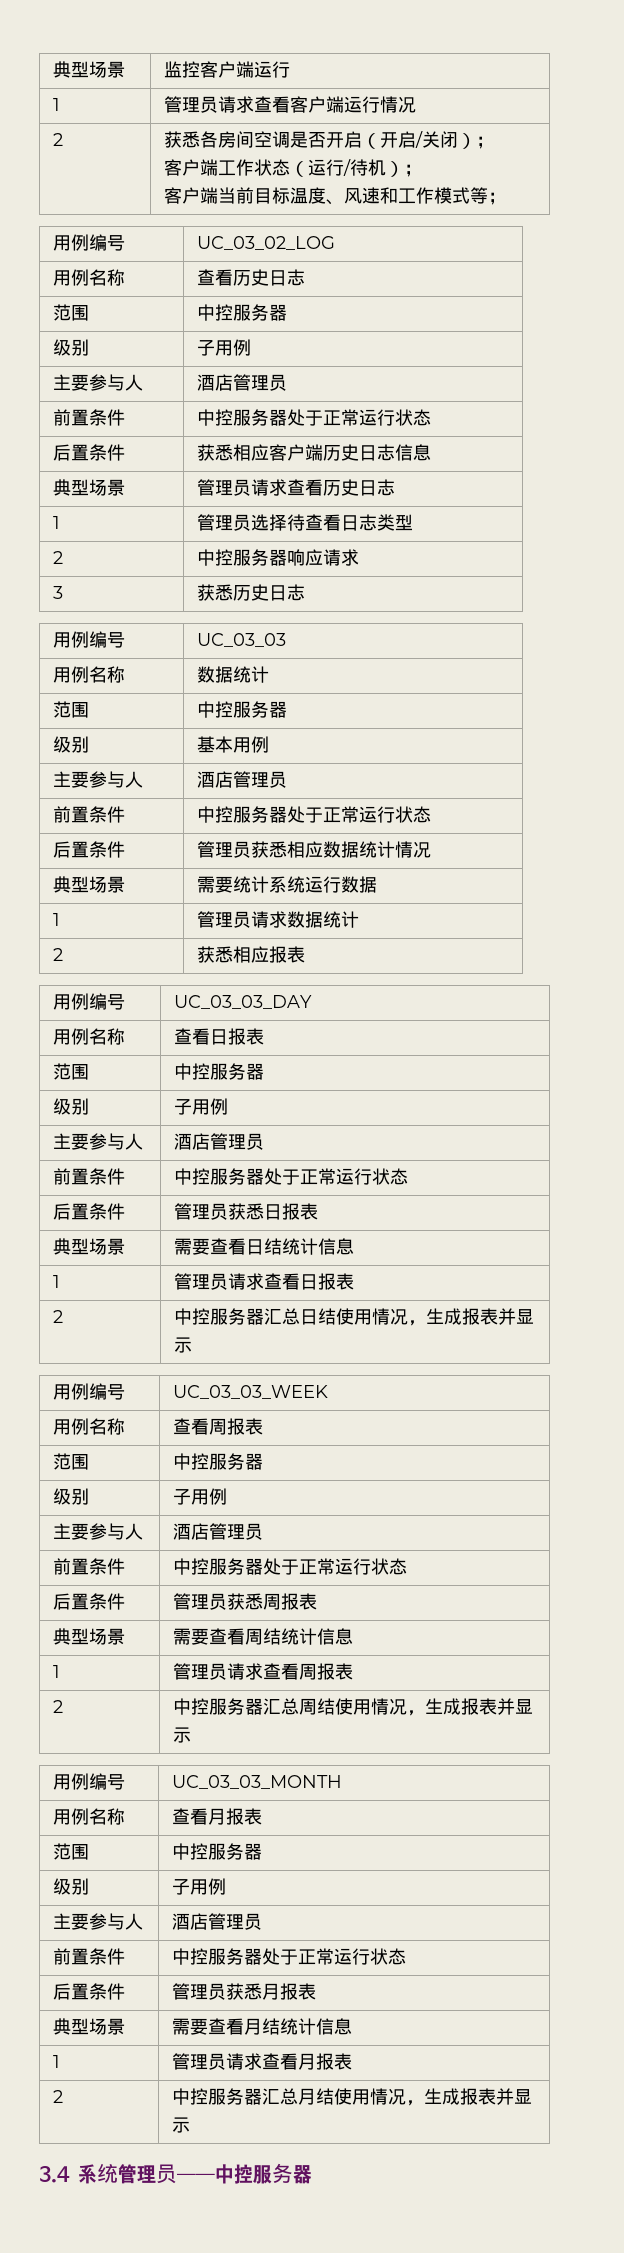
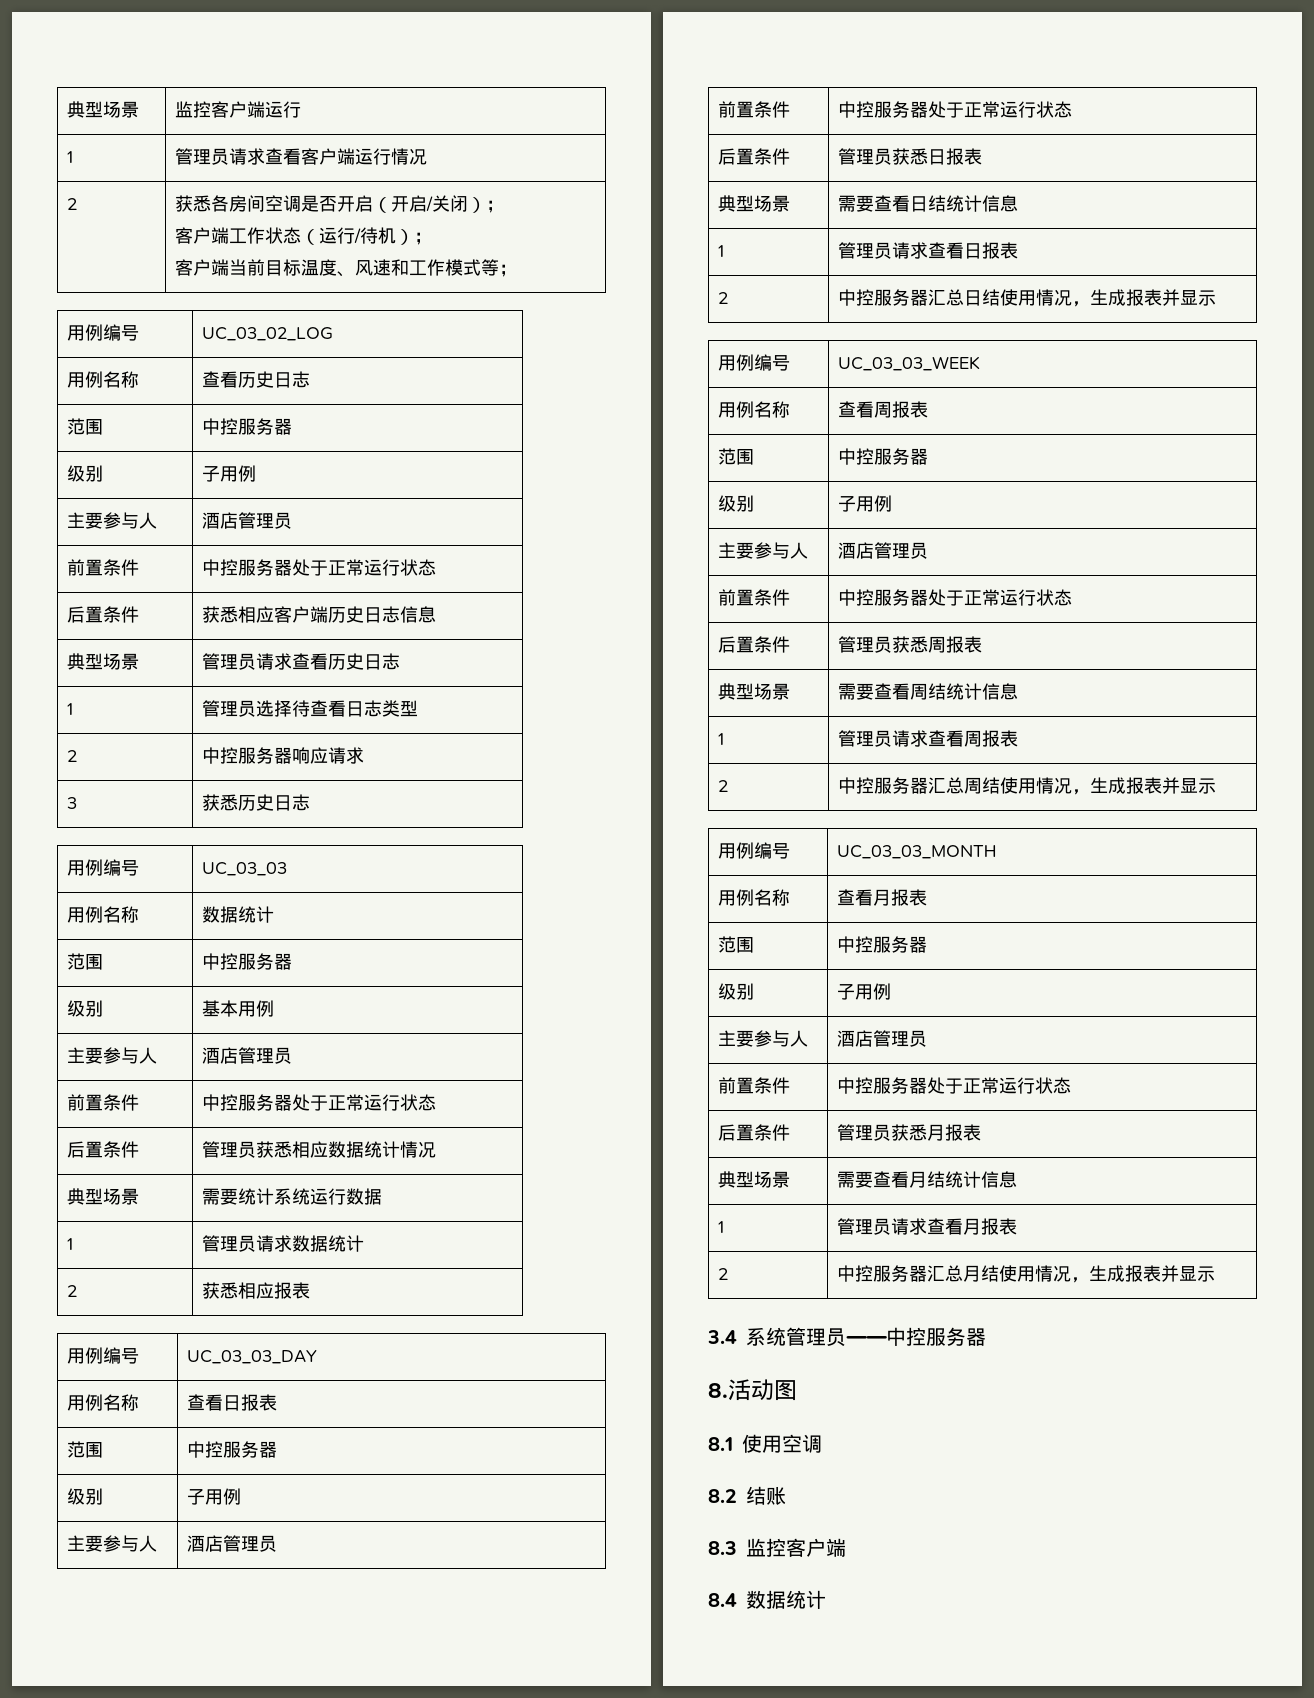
(312, 2174) none -> [708,1379,797,1401] [708,1434,822,1453] [708,1486,786,1505] [708,1538,846,1557] [708,1590,826,1609] // 8.活动图 // 8.1使用空调 // 8.2结账 // 8.3监控客户端 // 8.4数据统计

